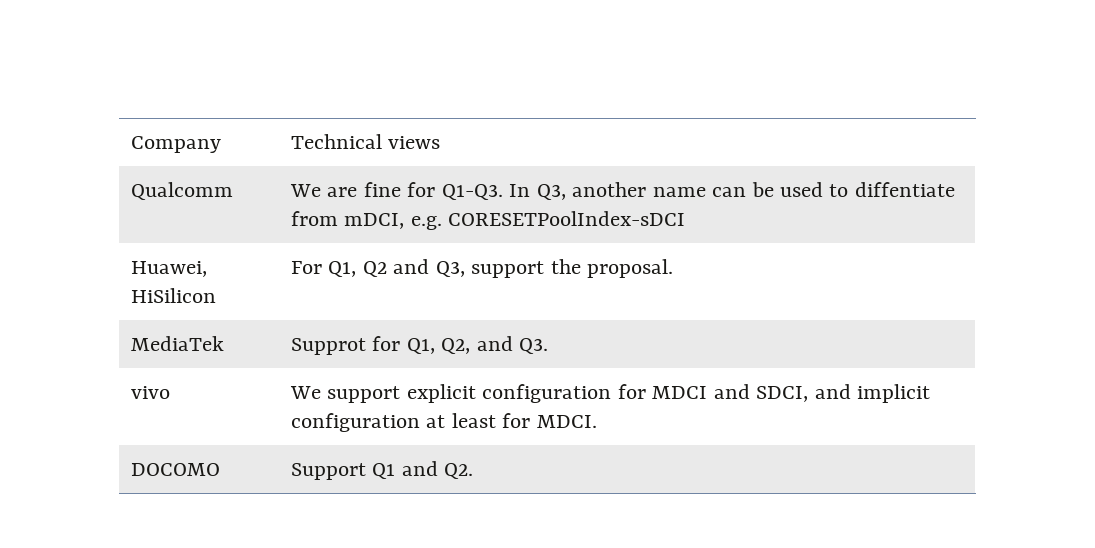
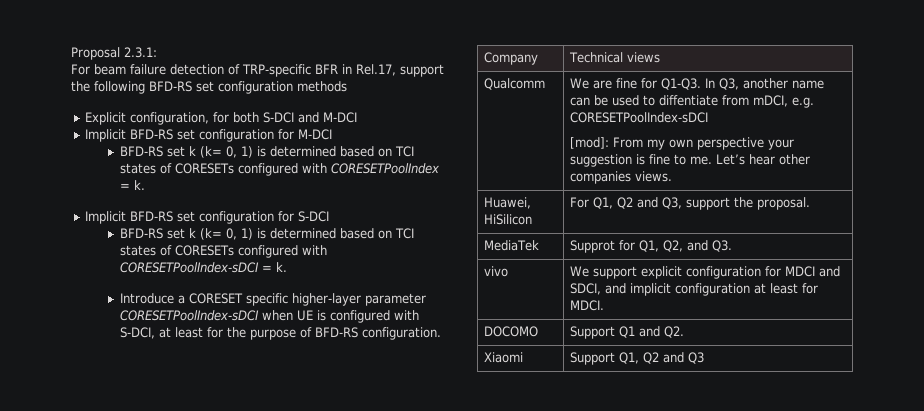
(130, 144) none -> [71,47,157,60] [71,64,444,77] [71,81,347,94] [85,112,358,125] [85,129,333,142] [119,146,414,158] [119,163,440,176] [119,180,145,190] [85,211,330,224] [119,228,414,240] [119,245,327,258] [119,262,287,273] [119,293,426,306] [119,310,419,323] [119,327,441,340] Proposal 2.3.1: // For beam failure detection of TRP-specific BFR in Rel.17, support the following BFD-RS set configuration methods // Explicit configuration, for both S-DCI and M-DCI // Implicit BFD-RS set configuration for M-DCI // BFD-RS set k (k= 0, 1) is determined based on TCI states of CORESETs configured with CORESETPoolIndex = k. // Implicit BFD-RS set configuration for S-DCI // BFD-RS set k (k= 0, 1) is determined based on TCI states of CORESETs configured with CORESETPoolIndex-sDCI = k. // Introduce a CORESET specific higher-layer parameter CORESETPoolIndex-sDCI when UE is configured with S-DCI, at least for the purpose of BFD-RS configuration. //
(686, 218) none -> [569,137,794,150] [569,154,810,167] [569,171,672,184] // [mod]: From my own perspective your suggestion is fine to me. Let’s hear other companies views.
(474, 471) none -> [483,352,523,363] [569,352,704,365] // Xiaomi | Support Q1, Q2 and Q3

